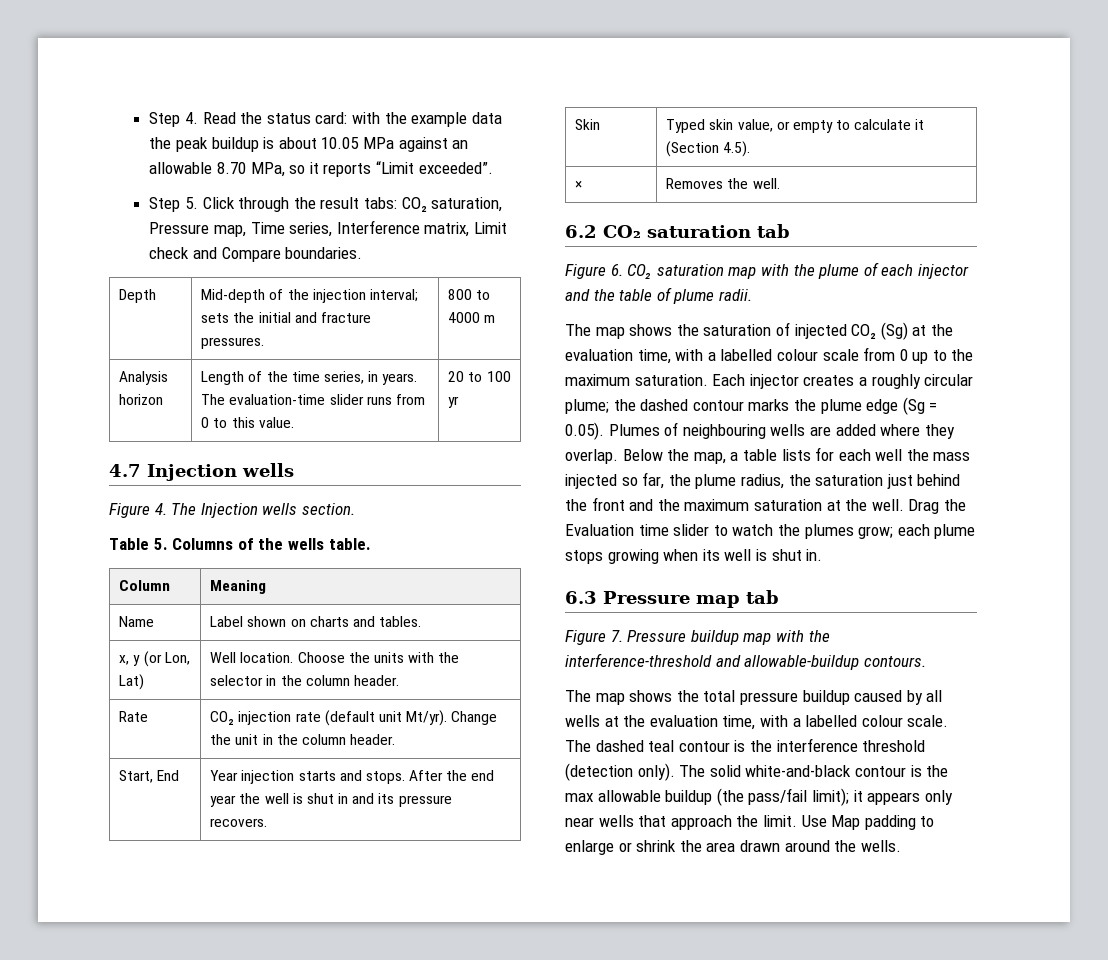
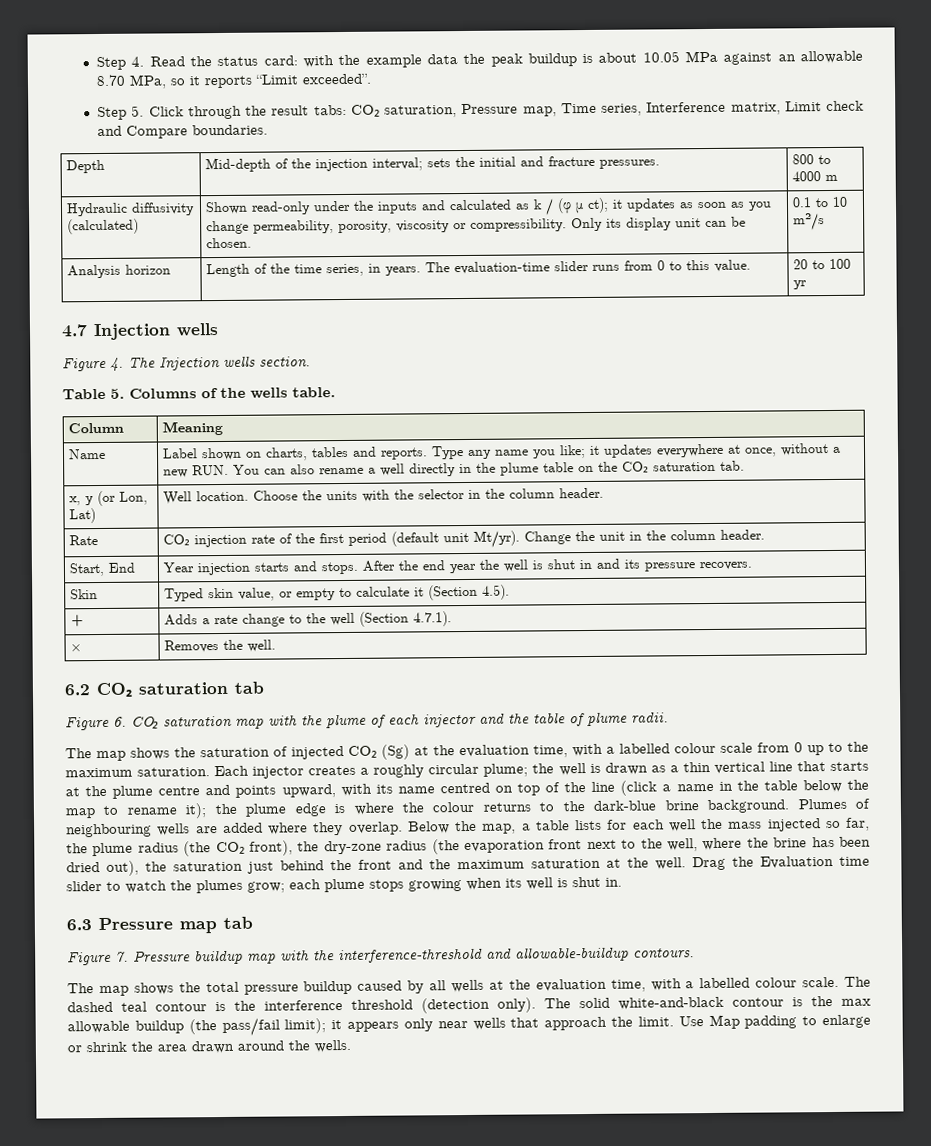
(496, 319) none -> [66,202,196,217] [67,218,140,235] [205,197,773,216] [206,216,747,235] [206,237,253,249] [792,196,849,208] [793,213,826,231] // Hydraulic diffusivity (calculated) | Shown read-only under the inputs and calculated as k / (φ μ ct); it updates as soon as you change permeability, porosity, viscosity or compressibility. Only its display unit can be chosen. | 0.1 to 10 m²/s
[309,616,422,627] charts and tables. -> [265,443,842,461] [163,460,746,478] charts, tables and reports. Type any name you like; it updates everywhere at once, without a new RUN. You can also rename a well directly in the plume table on the CO₂ saturation tab.
(321, 717) none -> [279,532,388,546] of the first period
(751, 149) none -> [70,614,86,627] [164,611,453,627] // ＋ | Adds a rate change to the well (Section 4.7.1).
[640,397,938,415] [565,422,604,440] dashed contour marks the plume edge (Sg = 0.05). -> [558,761,870,776] [65,779,869,799] [65,799,790,819] well is drawn as a thin vertical line that starts at the plume centre and points upward, with its name centred on top of the line (click a name in the table below the map to rename it); the plume edge is where the colour returns to the dark-blue brine background.
[740,474,784,489] radius, -> [137,836,871,857] [66,860,139,876] radius (the CO₂ front), the dry-zone radius (the evaporation front next to the well, where the brine has been dried out),

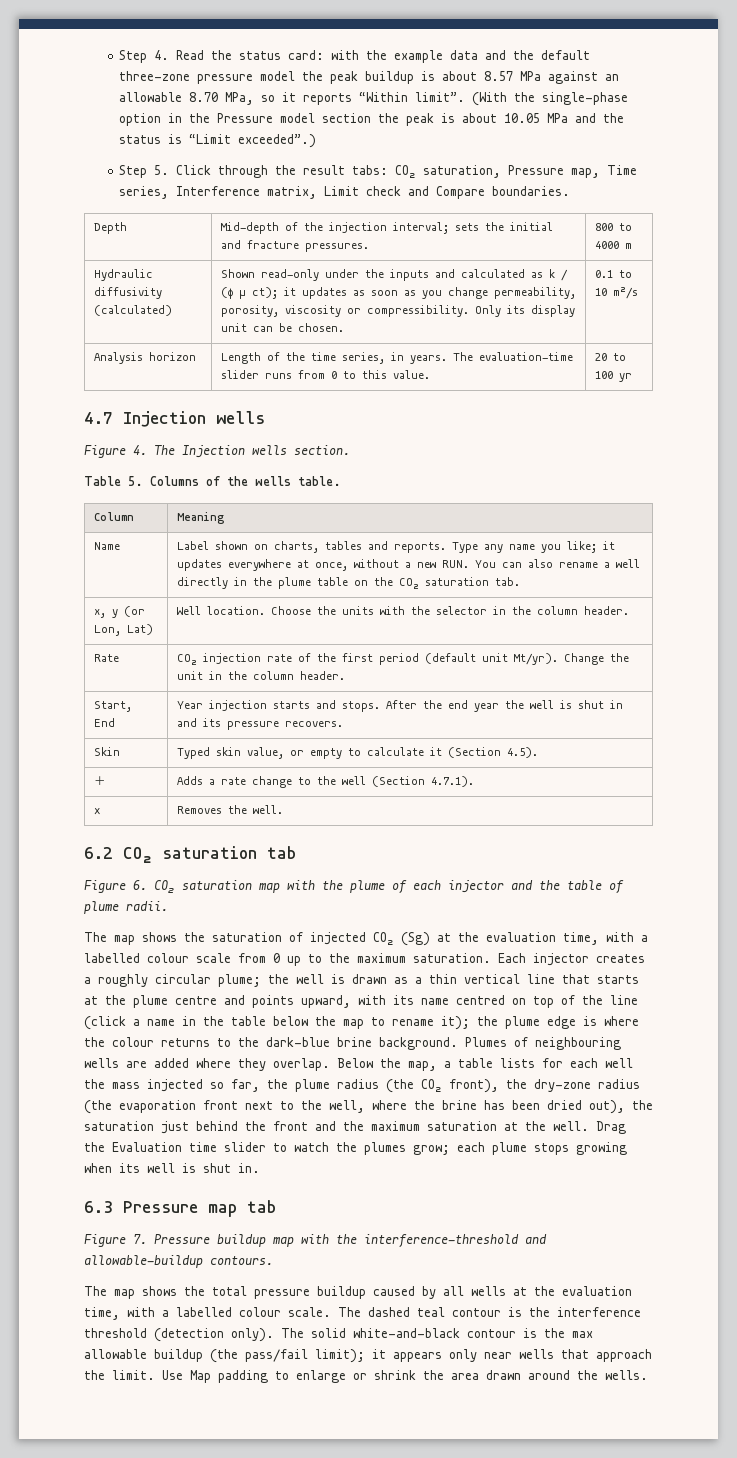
(458, 59) none -> [485,50,591,60] [119,71,296,84] and the default three-zone pressure model
[642,51,680,63] 10.05 -> [484,71,514,81] 8.57
[255,73,372,85] “Limit exceeded”. -> [359,92,629,106] [119,113,625,126] [119,134,317,148] “Within limit”. (With the single-phase option in the Pressure model section the peak is about 10.05 MPa and the status is “Limit exceeded”.)

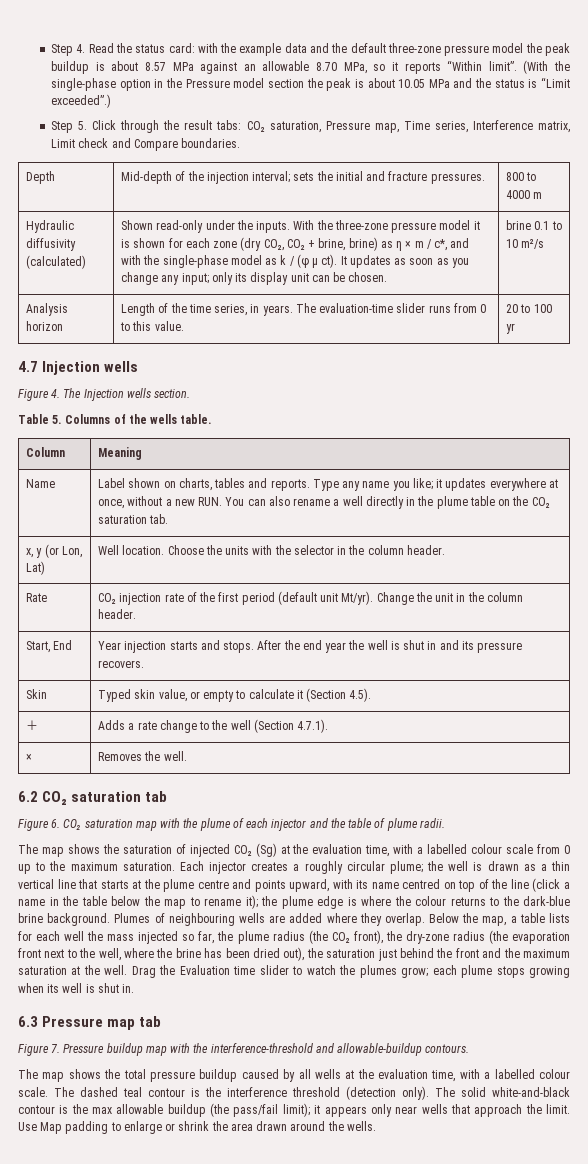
[389,269,525,281] inputs and calculated -> [256,220,480,233] [121,237,470,251] [121,255,262,268] inputs. With the three-zone pressure model it is shown for each zone (dry CO₂, CO₂ + brine, brine) as η × m / c*, and with the single-phase model
[251,287,296,299] ct); it -> [321,254,347,268] ct). It
[493,287,576,299] [220,305,501,317] permeability, porosity, viscosity or compressibility. Only -> [161,272,233,285] any input; only
(344, 327) none -> [506,220,532,230] brine

